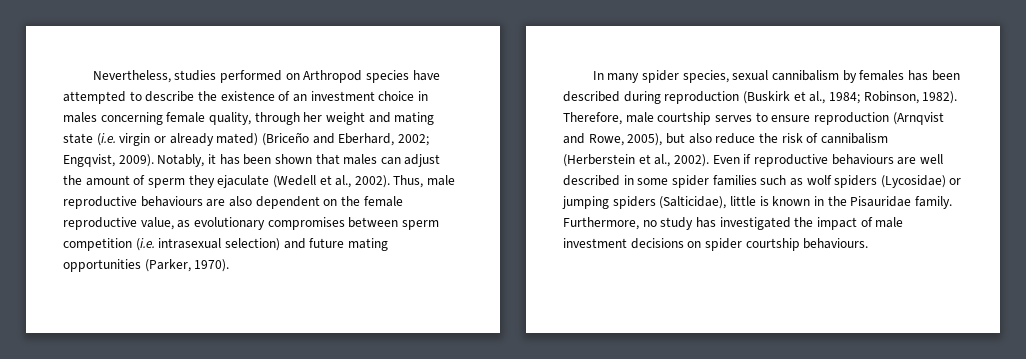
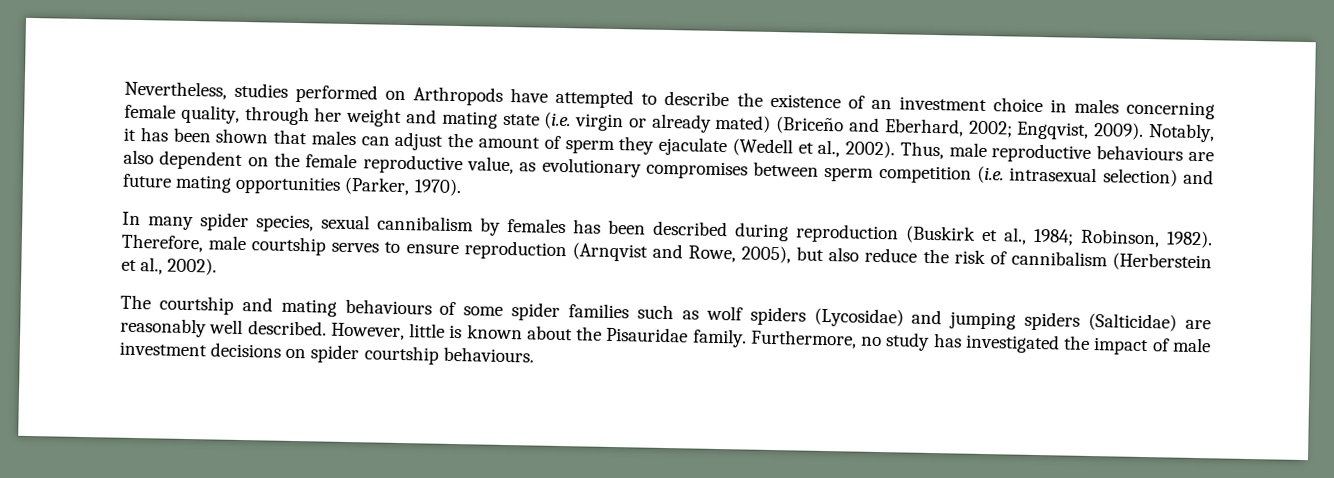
[303,70,410,83] Arthropod species -> [413,86,504,106] Arthropods
[712,154,943,167] [563,175,634,186] Even if reproductive behaviours are well described in -> [120,294,457,317] // The courtship and mating behaviours of
[949,178,962,185] or -> [911,309,943,325] and
[659,196,727,209] (Salticidae), -> [1088,312,1212,332] [120,317,405,341] (Salticidae) are reasonably well described. However,
[813,196,824,206] in -> [526,325,573,341] about

